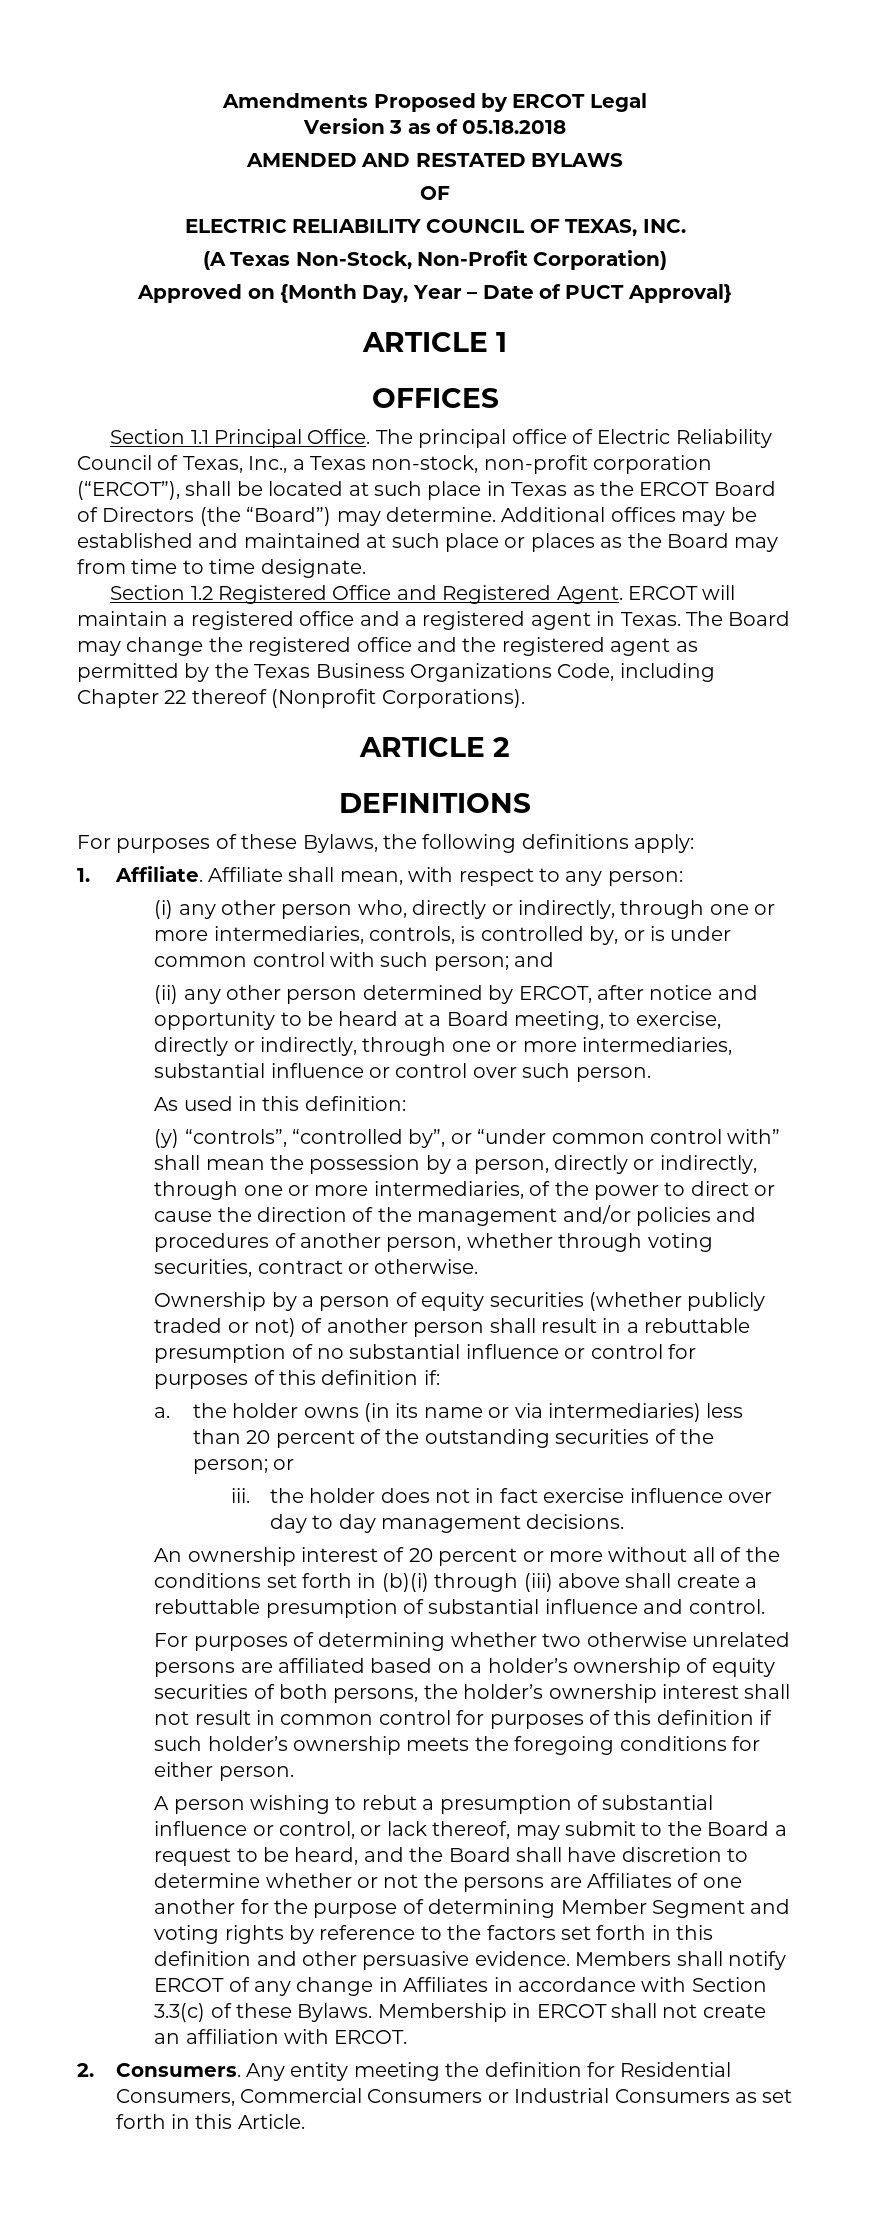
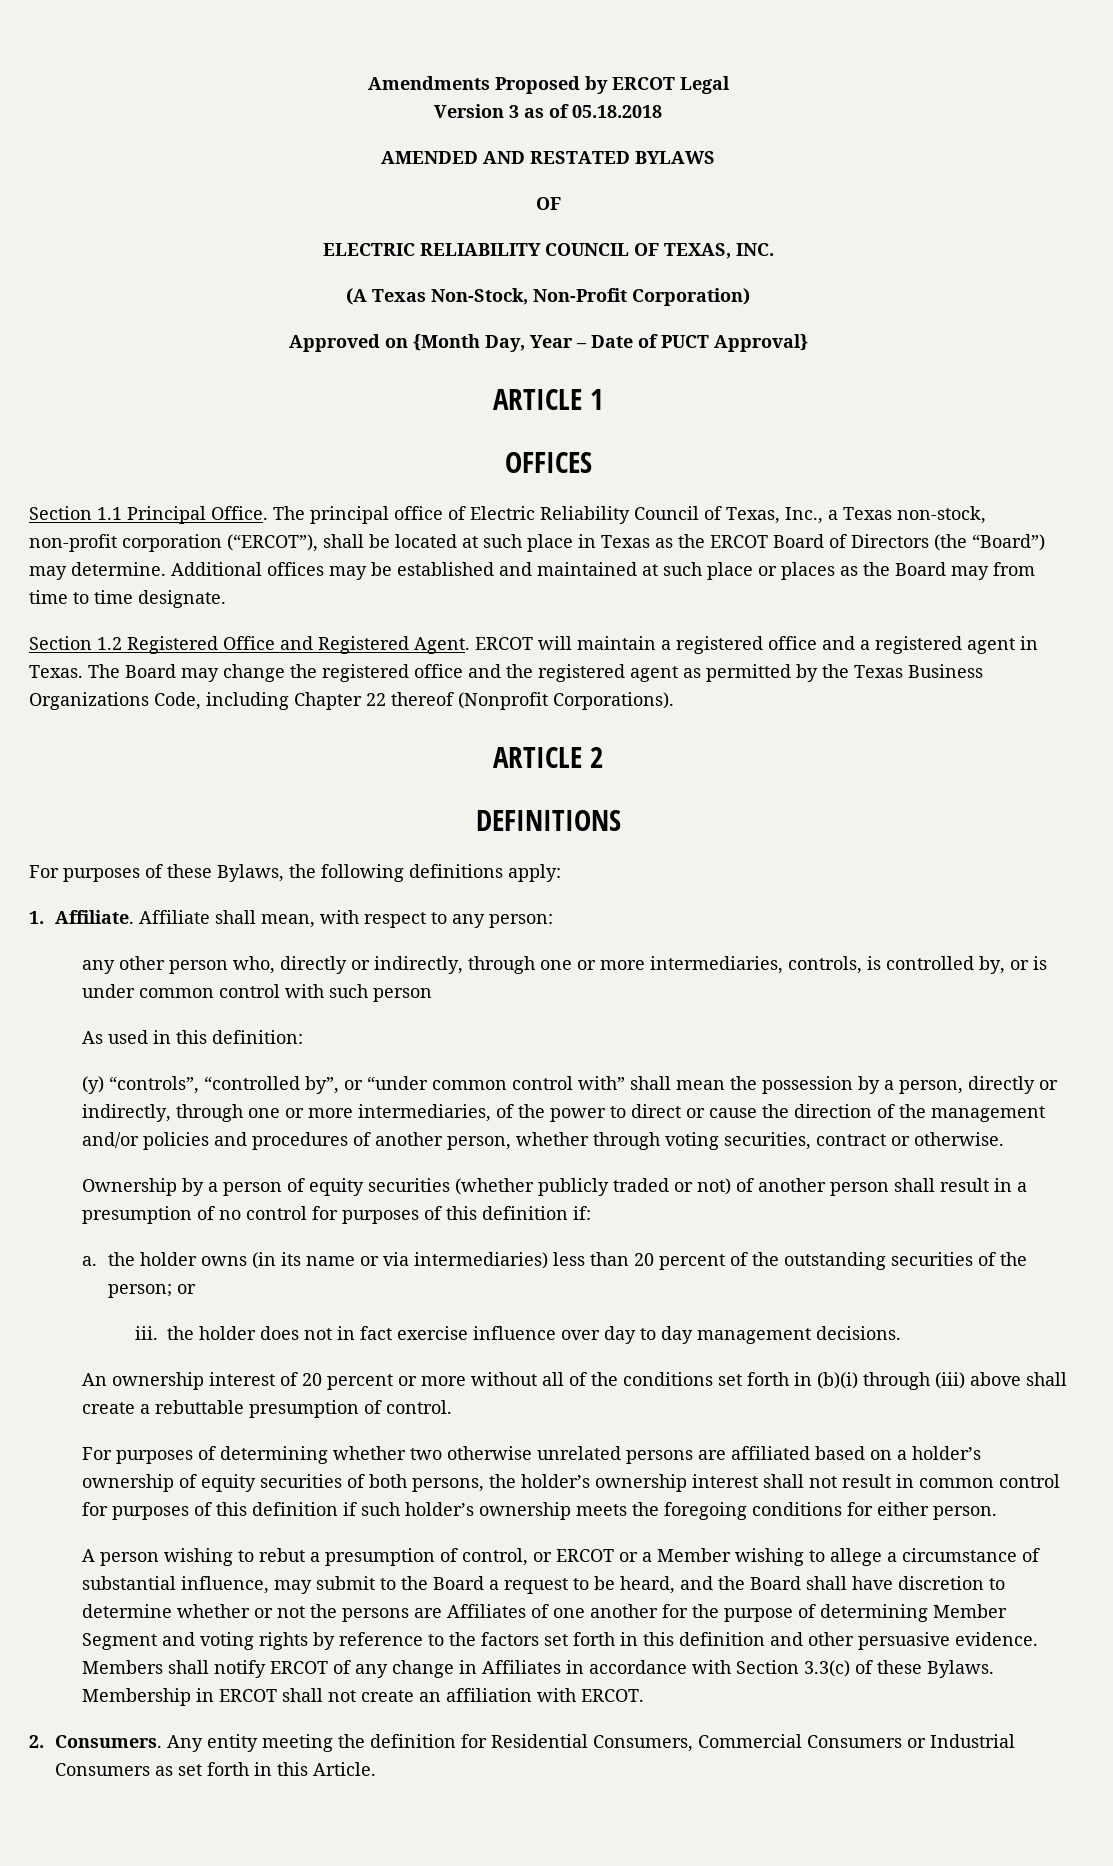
[154,900,174,919] (i) -> (554, 921) none
[433,952,555,971] [154,985,758,1004] [154,1011,721,1030] [154,1037,732,1056] [154,1063,651,1082] person; and // (ii) any other person determined by ERCOT, after notice and opportunity to be heard at a Board meeting, to exercise, directly or indirectly, through one or more intermediaries, substantial influence or control over such person. -> [372,988,432,1002] person
[644,1318,751,1333] rebuttable -> (1027, 1187) none
[349,1344,586,1359] substantial influence or -> (241, 1215) none
[428,1599,684,1614] substantial influence and -> (382, 1407) none
[602,1795,714,1810] [154,1821,511,1839] substantial influence or control, or lack thereof, -> [461,1548,1040,1566] [81,1576,269,1594] control, or ERCOT or a Member wishing to allege a circumstance of substantial influence,

